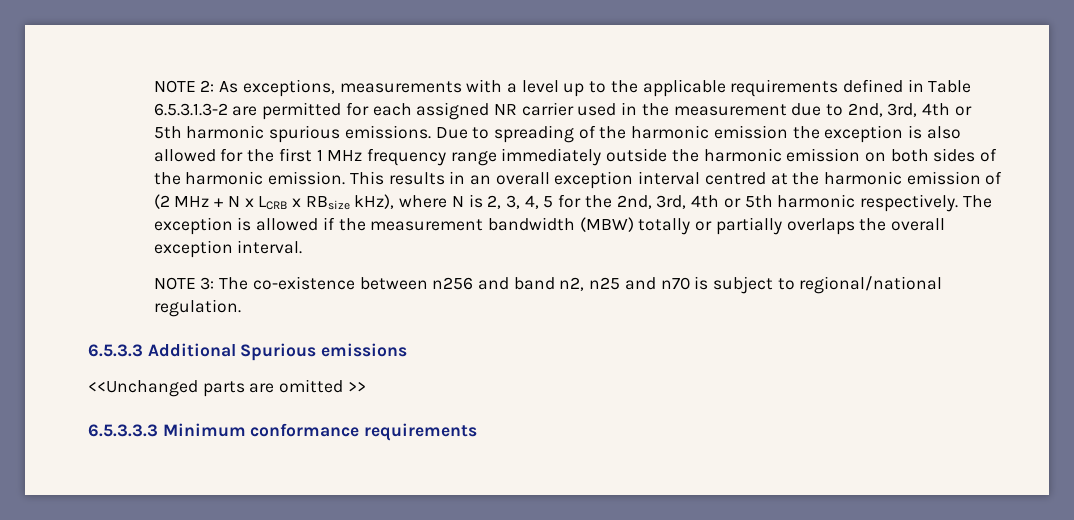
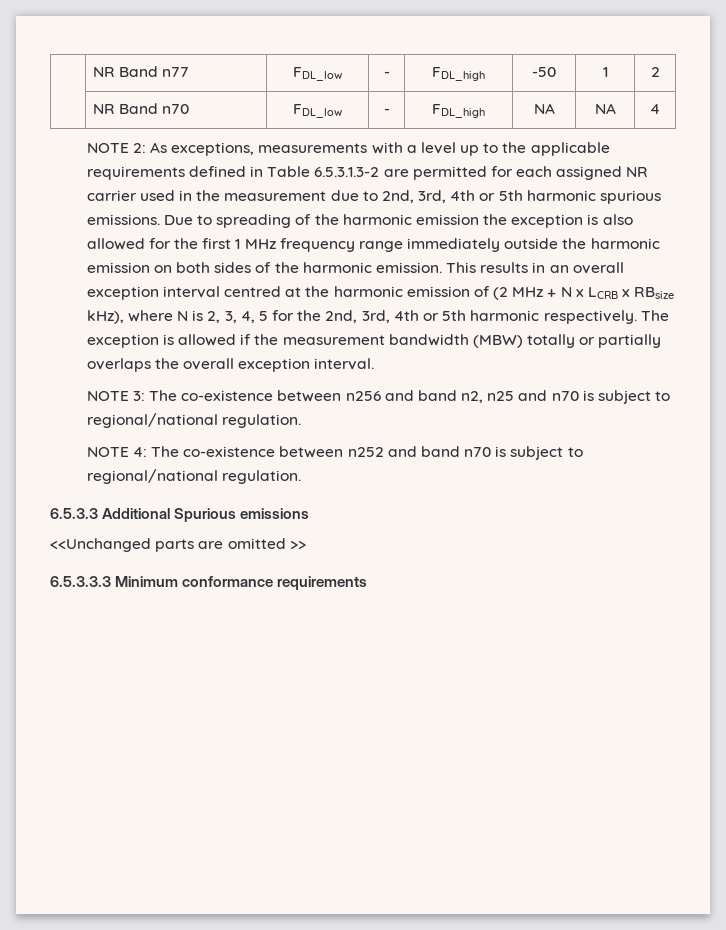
(153, 86) none -> [92,66,189,77] [293,67,343,81] [383,71,390,77] [432,67,485,81] [532,67,556,77] [602,67,608,77] [650,67,660,77] [92,103,189,114] [293,104,343,118] [383,108,390,114] [432,104,485,118] [533,103,555,114] [594,103,616,114] [650,104,660,114] | NR Band n77 | FDL_low | - | FDL_high | -50 | 1 | 2 // | NR Band n70 | FDL_low | - | FDL_high | NA | NA | 4 //
(241, 308) none -> [86,446,583,460] [86,469,301,484] // NOTE 4: The co-existence between n252 and band n70 is subject to regional/national regulation.

